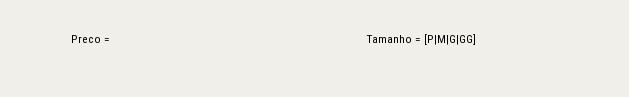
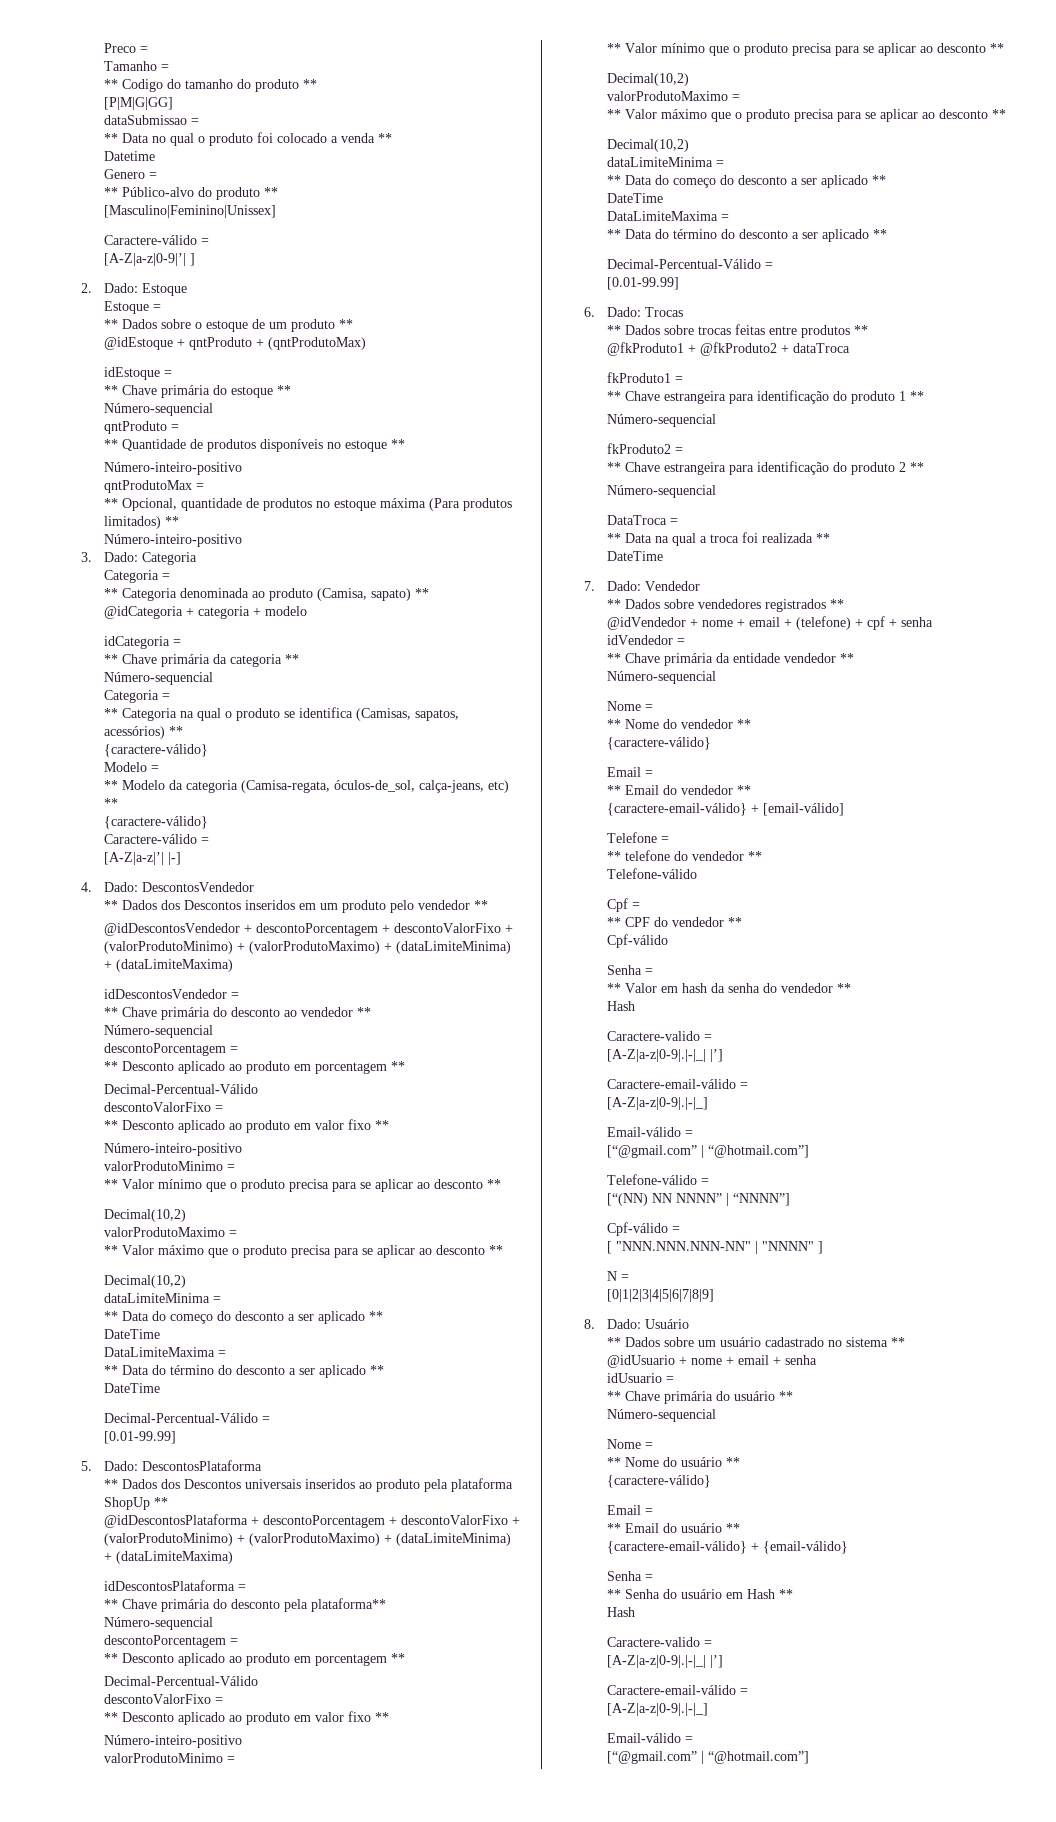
[423,34,476,45] [P|M|G|GG] -> [104,79,318,92] [104,97,174,110] [104,115,200,125] [104,132,393,146] [104,151,156,161] [104,169,158,179] [104,187,279,200] [104,205,277,218] [104,235,210,245] [104,253,196,266] [80,283,188,296] [104,301,162,314] [104,319,354,332] [104,337,367,350] [104,367,173,380] [104,385,292,398] [104,403,214,416] [104,421,180,434] [104,439,406,452] [104,462,243,475] [104,480,205,493] [104,498,513,511] [104,516,180,529] [104,534,243,547] [80,552,198,565] [104,570,171,583] [104,588,430,601] [104,606,308,619] [104,636,182,649] [104,654,300,667] [104,672,214,685] [104,690,171,703] [104,707,460,721] [104,726,184,739] [104,744,209,757] [104,762,160,772] [104,780,510,793] [104,798,119,808] [104,816,209,829] [104,834,210,844] [104,852,182,865] [80,882,255,892] [104,900,489,913] [104,923,514,936] [104,941,512,954] [104,959,234,972] [104,989,240,999] [104,1007,372,1020] [104,1025,214,1038] [104,1043,239,1056] [104,1061,406,1074] [104,1084,259,1094] [104,1102,224,1112] [104,1119,390,1133] [104,1143,243,1156] [104,1161,236,1171] [104,1179,502,1192] [104,1209,187,1222] [104,1227,238,1237] [104,1245,504,1258] [104,1275,187,1288] [104,1293,222,1303] [104,1311,384,1324] [104,1329,161,1339] [104,1347,227,1357] [104,1365,385,1378] [104,1383,161,1393] [104,1413,271,1423] [104,1431,177,1444] [80,1460,263,1471] [104,1478,514,1492] [104,1497,169,1510] [104,1514,521,1528] [104,1533,512,1546] [104,1551,234,1564] [104,1580,247,1591] [104,1598,387,1612] [104,1617,214,1630] [104,1635,239,1648] [104,1653,406,1666] [104,1676,259,1686] [104,1694,224,1704] [104,1711,390,1725] [104,1735,243,1748] [104,1753,236,1763] [607,43,1005,56] [607,73,690,86] [607,91,741,101] [607,109,1007,122] [607,139,690,152] [607,157,725,167] [607,175,887,188] [607,193,664,203] [607,211,730,221] [607,229,888,242] [607,259,774,269] [607,277,680,290] [583,307,684,317] [607,324,869,338] [607,342,851,356] [607,372,684,383] [607,390,925,404] [607,414,717,427] [607,443,684,454] [607,461,925,475] [607,485,717,498] [607,515,679,525] [607,532,831,546] [607,551,664,561] [583,581,701,591] [607,599,845,612] [607,616,934,630] [607,635,686,645] [607,653,855,666] [607,671,717,684] [607,701,654,711] [607,719,752,729] [607,737,712,750] [607,767,654,777] [607,785,752,795] [607,803,845,816] [607,832,670,843] [607,850,763,861] [607,868,698,879] [607,898,641,912] [607,917,743,927] [607,934,669,948] [607,965,654,975] [607,983,852,993] [607,1001,636,1011] [607,1031,713,1041] [607,1049,724,1062] [607,1079,749,1089] [607,1097,709,1110] [607,1127,694,1137] [607,1145,810,1158] [607,1174,710,1185] [607,1193,791,1206] [607,1222,681,1236] [607,1241,824,1254] [607,1271,630,1281] [607,1289,715,1302] [583,1319,690,1329] [607,1337,906,1347] [607,1355,818,1368] [607,1373,675,1383] [607,1391,794,1404] [607,1409,717,1422] [607,1439,654,1449] [607,1457,741,1467] [607,1475,712,1488] [607,1505,654,1515] [607,1523,741,1533] [607,1541,849,1554] [607,1571,654,1581] [607,1589,794,1599] [607,1607,636,1617] [607,1637,713,1647] [607,1655,724,1668] [607,1685,749,1695] [607,1703,709,1716] [607,1733,694,1743] [607,1751,810,1764] // ** Codigo do tamanho do produto ** // [P|M|G|GG] // dataSubmissao = // ** Data no qual o produto foi colocado a venda ** // Datetime // Genero = // ** Público-alvo do produto ** // [Masculino|Feminino|Unissex] // Caractere-válido = // [A-Z|a-z|0-9|’| ] // 2. Dado: Estoque // Estoque = // ** Dados sobre o estoque de um produto ** // @idEstoque + qntProduto + (qntProdutoMax) // idEstoque = // ** Chave primária do estoque ** // Número-sequencial // qntProduto = // ** Quantidade de produtos disponíveis no estoque ** // Número-inteiro-positivo // qntProdutoMax = // ** Opcional, quantidade de produtos no estoque máxima (Para produtos limitados) ** // Número-inteiro-positivo // 3. Dado: Categoria // Categoria = // ** Categoria denominada ao produto (Camisa, sapato) ** // @idCategoria + categoria + modelo // idCategoria = // ** Chave primária da categoria ** // Número-sequencial // Categoria = // ** Categoria na qual o produto se identifica (Camisas, sapatos, acessórios) ** // {caractere-válido} // Modelo = // ** Modelo da categoria (Camisa-regata, óculos-de_sol, calça-jeans, etc) ** // {caractere-válido} // Caractere-válido = // [A-Z|a-z|’| |-] // 4. Dado: DescontosVendedor // ** Dados dos Descontos inseridos em um produto pelo vendedor ** // @idDescontosVendedor + descontoPorcentagem + descontoValorFixo + (valorProdutoMinimo) + (valorProdutoMaximo) + (dataLimiteMinima) + (dataLimiteMaxima) // idDescontosVendedor = // ** Chave primária do desconto ao vendedor ** // Número-sequencial // descontoPorcentagem = // ** Desconto aplicado ao produto em porcentagem ** // Decimal-Percentual-Válido // descontoValorFixo = // ** Desconto aplicado ao produto em valor fixo ** // Número-inteiro-positivo // valorProdutoMinimo = // ** Valor mínimo que o produto precisa para se aplicar ao desconto ** // Decimal(10,2) // valorProdutoMaximo = // ** Valor máximo que o produto precisa para se aplicar ao desconto ** // Decimal(10,2) // dataLimiteMinima = // ** Data do começo do desconto a ser aplicado ** // DateTime // DataLimiteMaxima = // ** Data do término do desconto a ser aplicado ** // DateTime // Decimal-Percentual-Válido = // [0.01-99.99] // 5. Dado: DescontosPlataforma // ** Dados dos Descontos universais inseridos ao produto pela plataforma ShopUp ** // @idDescontosPlataforma + descontoPorcentagem + descontoValorFixo + (valorProdutoMinimo) + (valorProdutoMaximo) + (dataLimiteMinima) + (dataLimiteMaxima) // idDescontosPlataforma = // ** Chave primária do desconto pela plataforma** // Número-sequencial // descontoPorcentagem = // ** Desconto aplicado ao produto em porcentagem ** // Decimal-Percentual-Válido // descontoValorFixo = // ** Desconto aplicado ao produto em valor fixo ** // Número-inteiro-positivo // valorProdutoMinimo = // ** Valor mínimo que o produto precisa para se aplicar ao desconto ** // Decimal(10,2) // valorProdutoMaximo = // ** Valor máximo que o produto precisa para se aplicar ao desconto ** // Decimal(10,2) // dataLimiteMinima = // ** Data do começo do desconto a ser aplicado ** // DateTime // DataLimiteMaxima = // ** Data do término do desconto a ser aplicado ** // Decimal-Percentual-Válido = // [0.01-99.99] // 6. Dado: Trocas // ** Dados sobre trocas feitas entre produtos ** // @fkProduto1 + @fkProduto2 + dataTroca // fkProduto1 = // ** Chave estrangeira para identificação do produto 1 ** // Número-sequencial // fkProduto2 = // ** Chave estrangeira para identificação do produto 2 ** // Número-sequencial // DataTroca = // ** Data na qual a troca foi realizada ** // DateTime // 7. Dado: Vendedor // ** Dados sobre vendedores registrados ** // @idVendedor + nome + email + (telefone) + cpf + senha // idVendedor = // ** Chave primária da entidade vendedor ** // Número-sequencial // Nome = // ** Nome do vendedor ** // {caractere-válido} // Email = // ** Email do vendedor ** // {caractere-email-válido} + [email-válido] // Telefone = // ** telefone do vendedor ** // Telefone-válido // Cpf = // ** CPF do vendedor ** // Cpf-válido // Senha = // ** Valor em hash da senha do vendedor ** // Hash // Caractere-valido = // [A-Z|a-z|0-9|.|-|_| |’] // Caractere-email-válido = // [A-Z|a-z|0-9|.|-|_] // Email-válido = // [“@gmail.com” | “@hotmail.com”] // Telefone-válido = // [“(NN) NN NNNN” | “NNNN”] // Cpf-válido = // [ "NNN.NNN.NNN-NN" | "NNNN" ] // N = // [0|1|2|3|4|5|6|7|8|9] // 8. Dado: Usuário // ** Dados sobre um usuário cadastrado no sistema ** // @idUsuario + nome + email + senha // idUsuario = // ** Chave primária do usuário ** // Número-sequencial // Nome = // ** Nome do usuário ** // {caractere-válido} // Email = // ** Email do usuário ** // {caractere-email-válido} + {email-válido} // Senha = // ** Senha do usuário em Hash ** // Hash // Caractere-valido = // [A-Z|a-z|0-9|.|-|_| |’] // Caractere-email-válido = // [A-Z|a-z|0-9|.|-|_] // Email-válido = // [“@gmail.com” | “@hotmail.com”]

